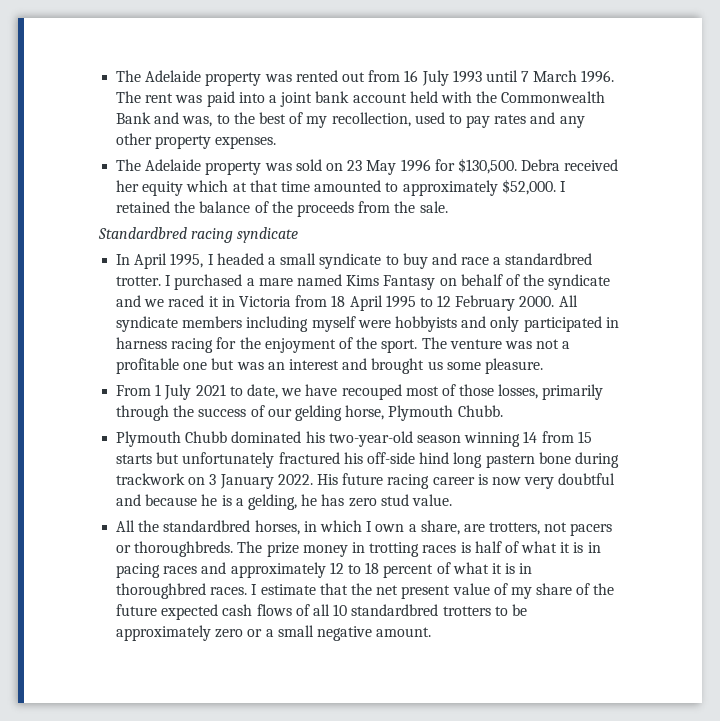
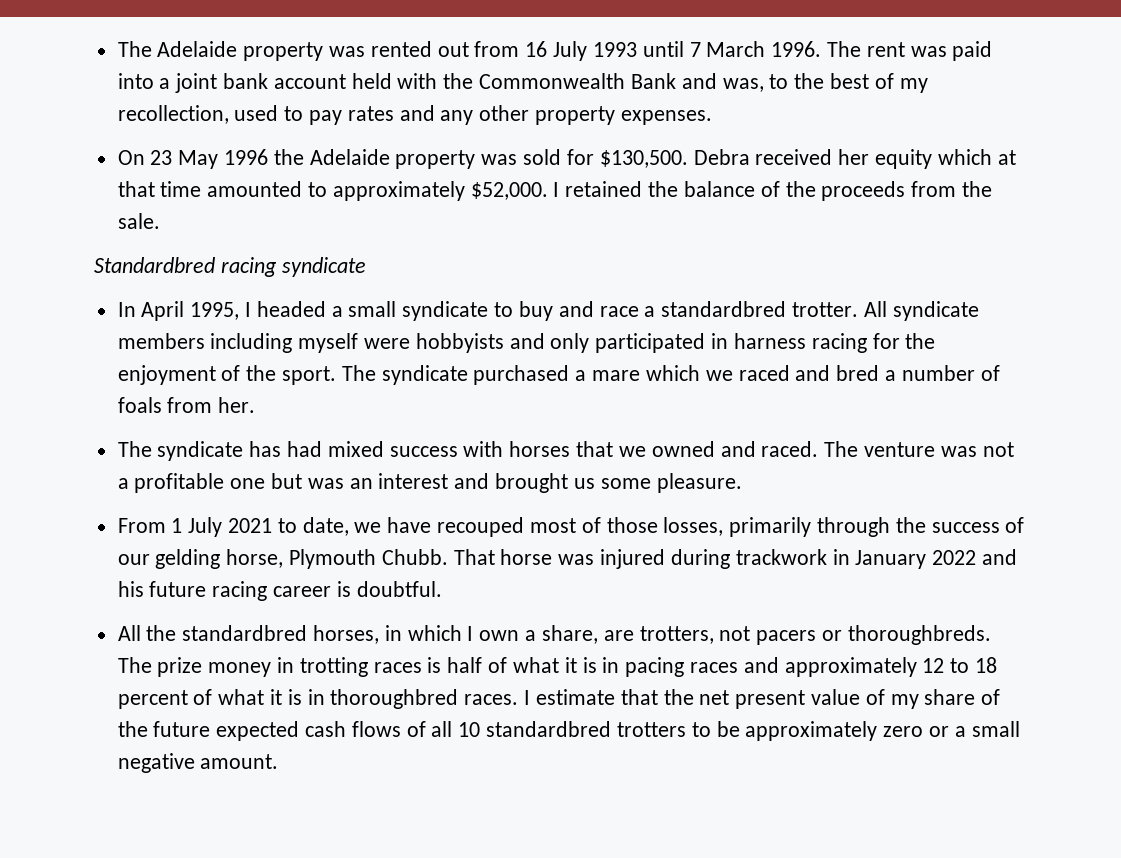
[116,159,431,175] The Adelaide property was sold on 23 May 1996 -> [117,149,562,169] On 23 May 1996 the Adelaide property was sold
[165,274,611,290] [116,295,555,311] I purchased a mare named Kims Fantasy on behalf of the syndicate and we raced it in Victoria from 18 April 1995 to 12 February 2000. -> (858, 309) none
(447, 343) none -> [381,365,1000,385] [117,397,256,413] [117,441,859,461] syndicate purchased a mare which we raced and bred a number of foals from her. // The syndicate has had mixed success with horses that we owned and raced. The
[116,431,592,447] [116,452,619,468] [116,473,616,489] [116,494,452,510] // Plymouth Chubb dominated his two-year-old season winning 14 from 15 starts but unfortunately fractured his off-side hind long pastern bone during trackwork on 3 January 2022. His future racing career is now very doubtful and because he is a gelding, he has zero stud value. -> [453,549,1017,569] [117,581,442,601] That horse was injured during trackwork in January 2022 and his future racing career is doubtful.

